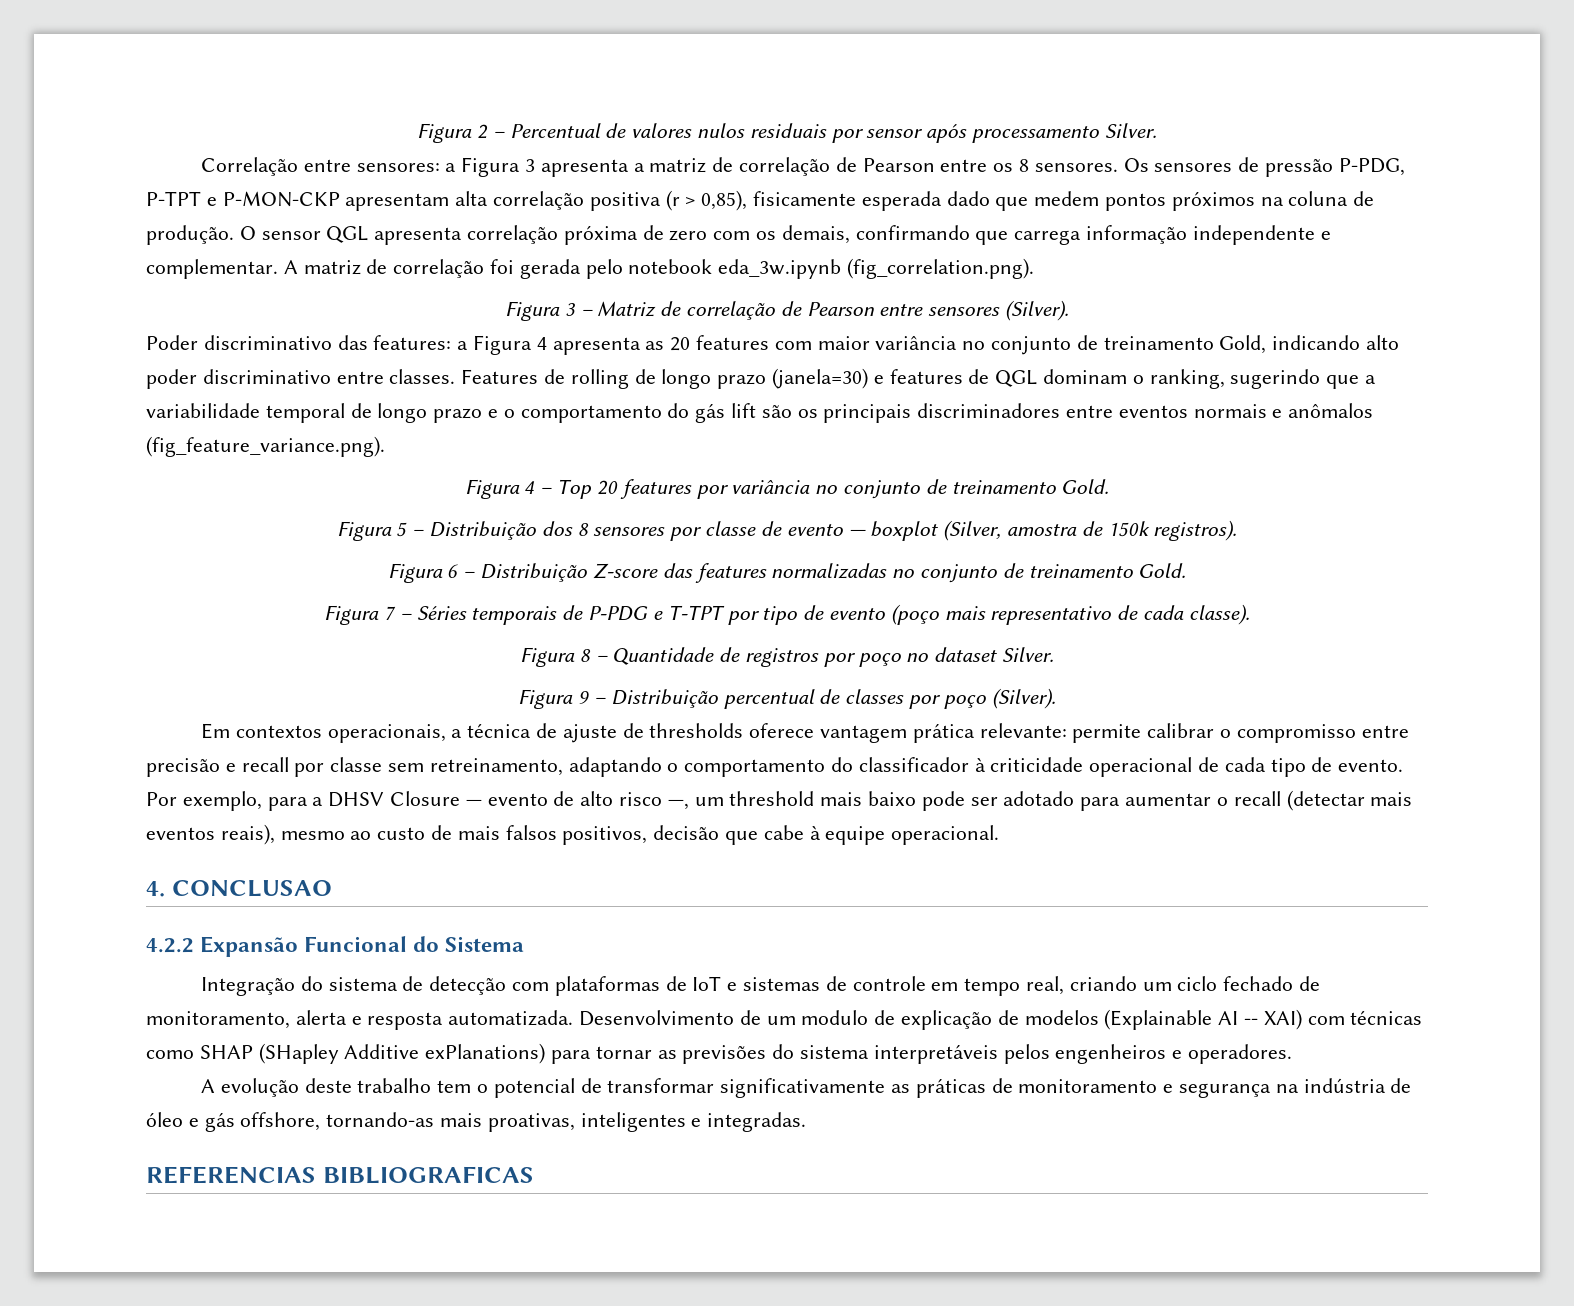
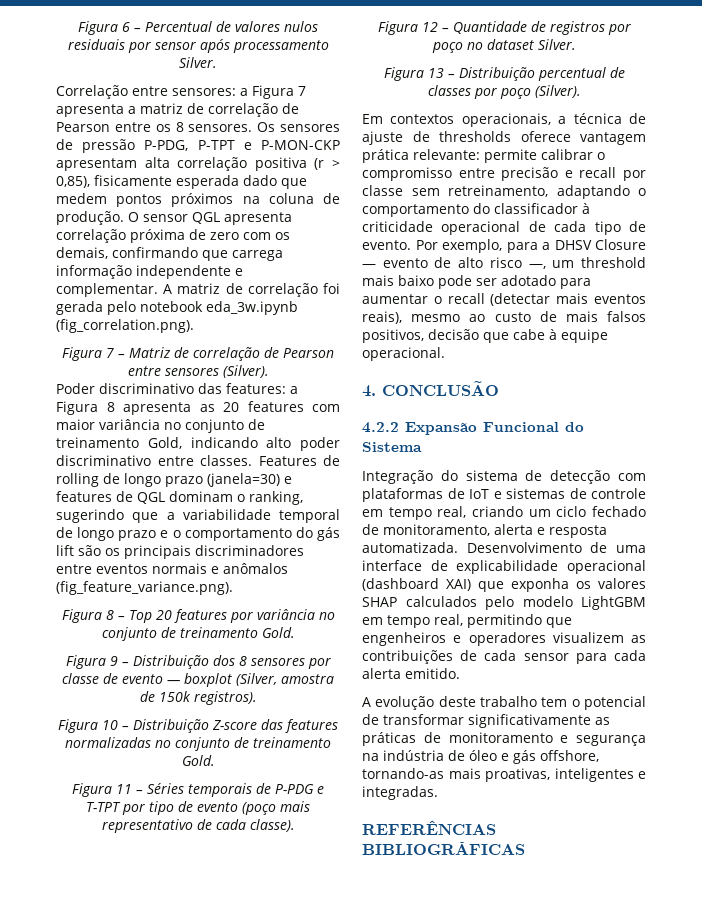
[417,123,488,143] Figura 2 -> [78,21,130,35] Figura 6
[525,159,536,172] 3 -> [298,86,306,96] 7
[564,303,575,316] 3 -> [106,348,114,358] 7
[536,337,547,350] 4 -> [106,402,115,412] 8
[524,481,536,494] 4 -> [105,610,114,620] 8
[396,522,408,537] 5 -> [109,656,118,666] 9
[447,564,459,578] 6 -> [102,720,118,730] 10
[384,606,397,620] 7 -> [116,784,132,794] 11
[579,649,591,662] 8 -> [421,22,438,32] 12
[578,691,590,704] 9 -> [427,68,444,78] 13
[171,880,332,897] CONCLUSAO -> [382,381,499,396] CONCLUSÃO
[766,1009,1423,1030] [146,1043,1293,1064] um modulo de explicação de modelos (Explainable AI -- XAI) com técnicas como SHAP (SHapley Additive exPlanations) para tornar as previsões do sistema interpretáveis pelos engenheiros e operadores. -> [616,545,646,553] [362,560,646,574] [362,578,646,592] [362,596,646,610] [362,614,572,628] [362,632,646,646] [362,650,646,664] [362,668,460,679] uma interface de explicabilidade operacional (dashboard XAI) que exponha os valores SHAP calculados pelo modelo LightGBM em tempo real, permitindo que engenheiros e operadores visualizem as contribuições de cada sensor para cada alerta emitido.
[146,1166,534,1184] REFERENCIAS BIBLIOGRAFICAS -> [362,820,496,835] [362,842,525,855] REFERÊNCIAS BIBLIOGRÁFICAS

